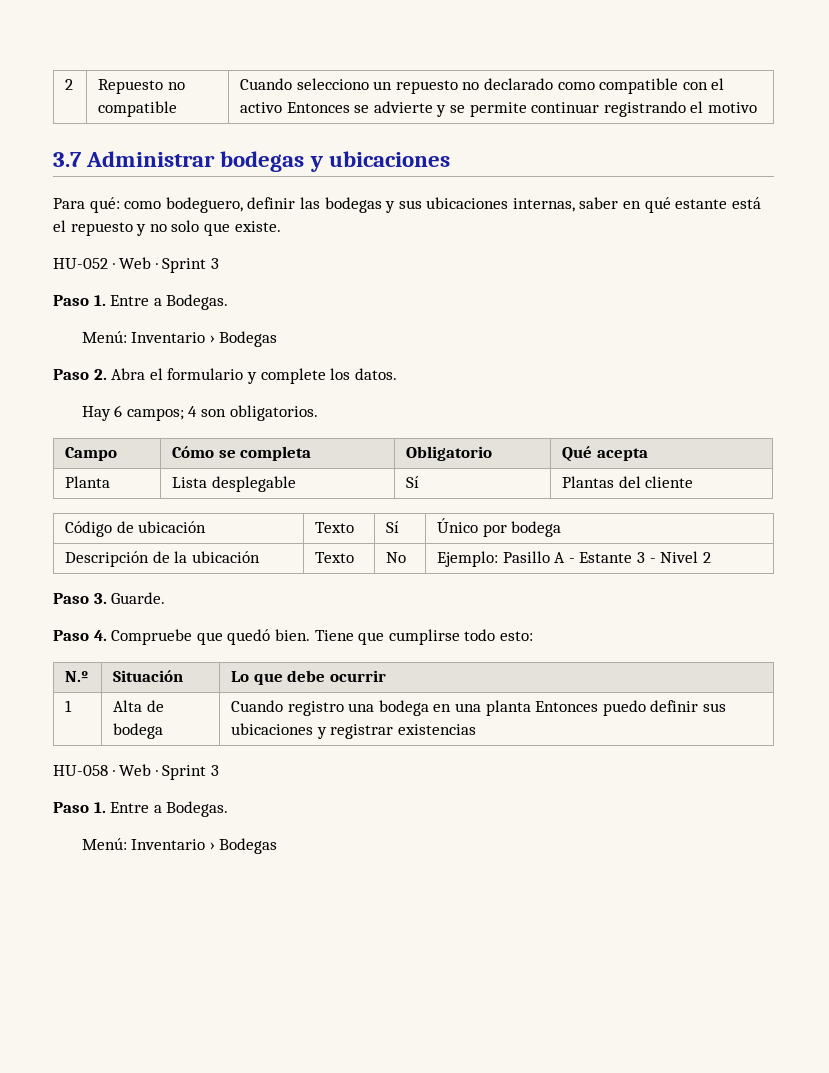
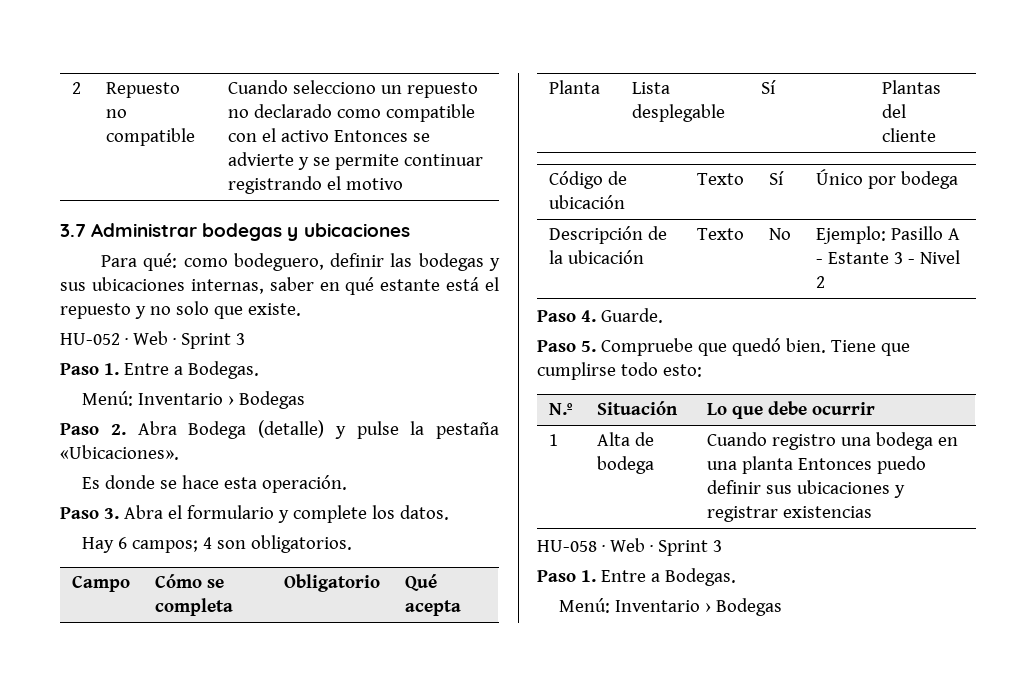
(146, 374) none -> [188,420,499,439] [60,445,179,460] [81,475,347,493] [60,505,163,519] Bodega (detalle) y pulse la pestaña «Ubicaciones». // Es donde se hace esta operación. // Paso 3. Abra
[93,593,107,604] 3. -> [580,310,596,322] 4.
[93,630,107,641] 4. -> [580,341,596,352] 5.

